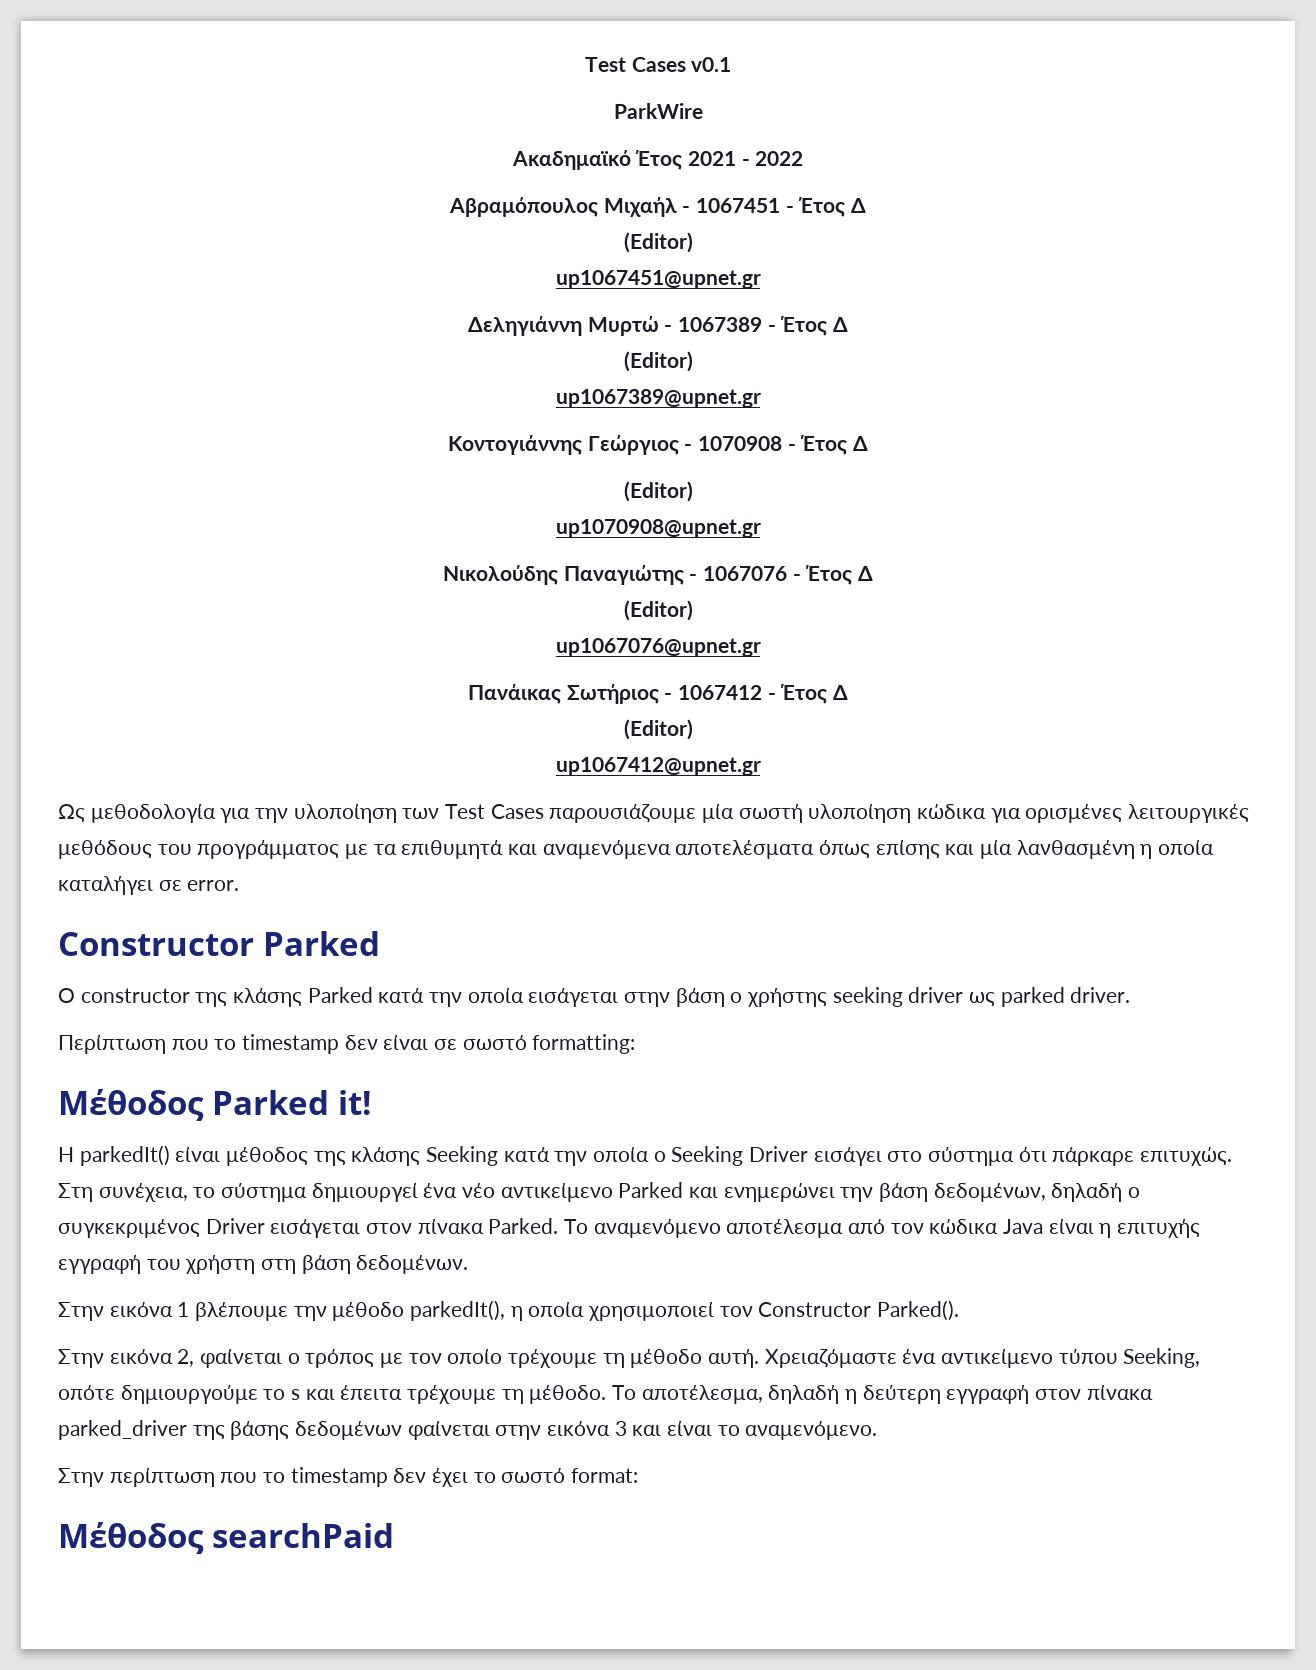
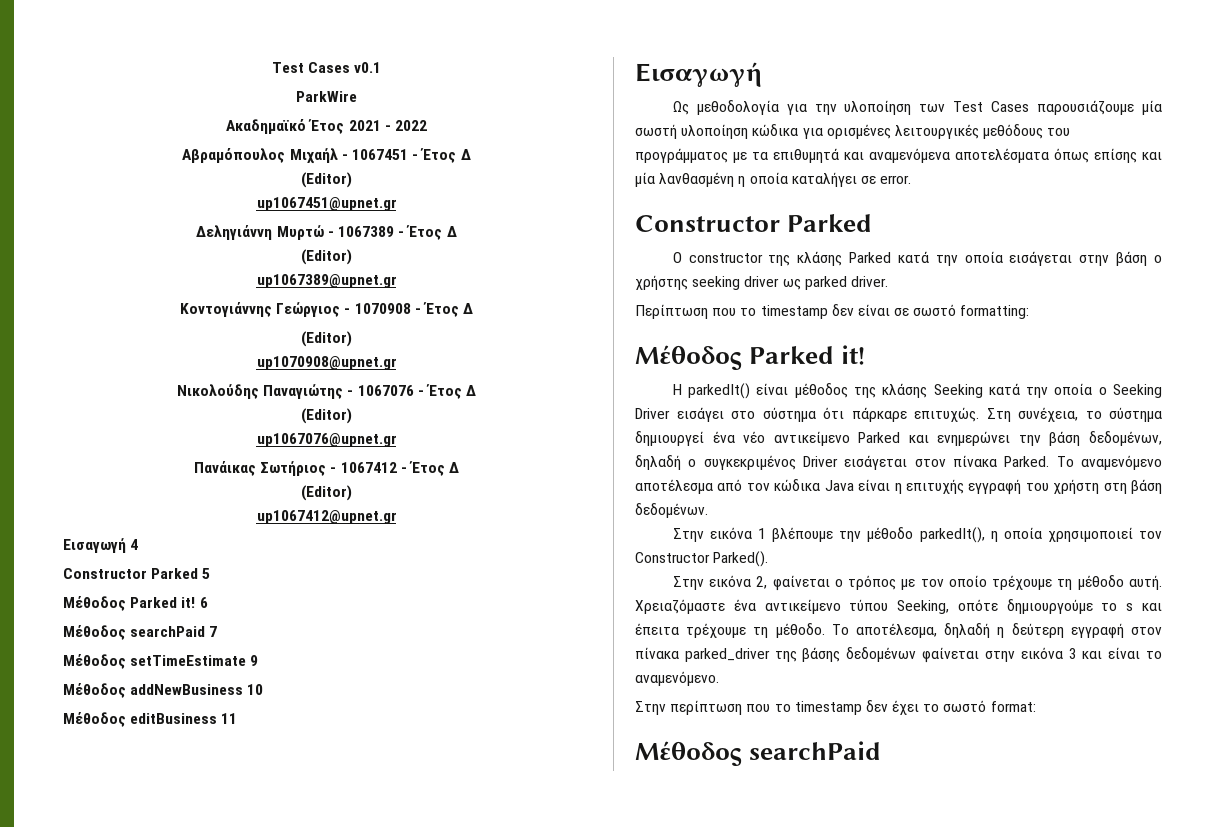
(761, 766) none -> [63,538,139,553] [63,568,211,579] [63,596,208,611] [63,625,218,640] [63,654,259,669] [63,683,264,698] [63,712,238,727] [635,62,762,87] // Εισαγωγή 4 // Constructor Parked 5 // Μέθοδος Parked it! 6 // Μέθοδος searchPaid 7 // Μέθοδος setTimeEstimate 9 // Μέθοδος addNewBusiness 10 // Μέθοδος editBusiness 11 // Εισαγωγή

